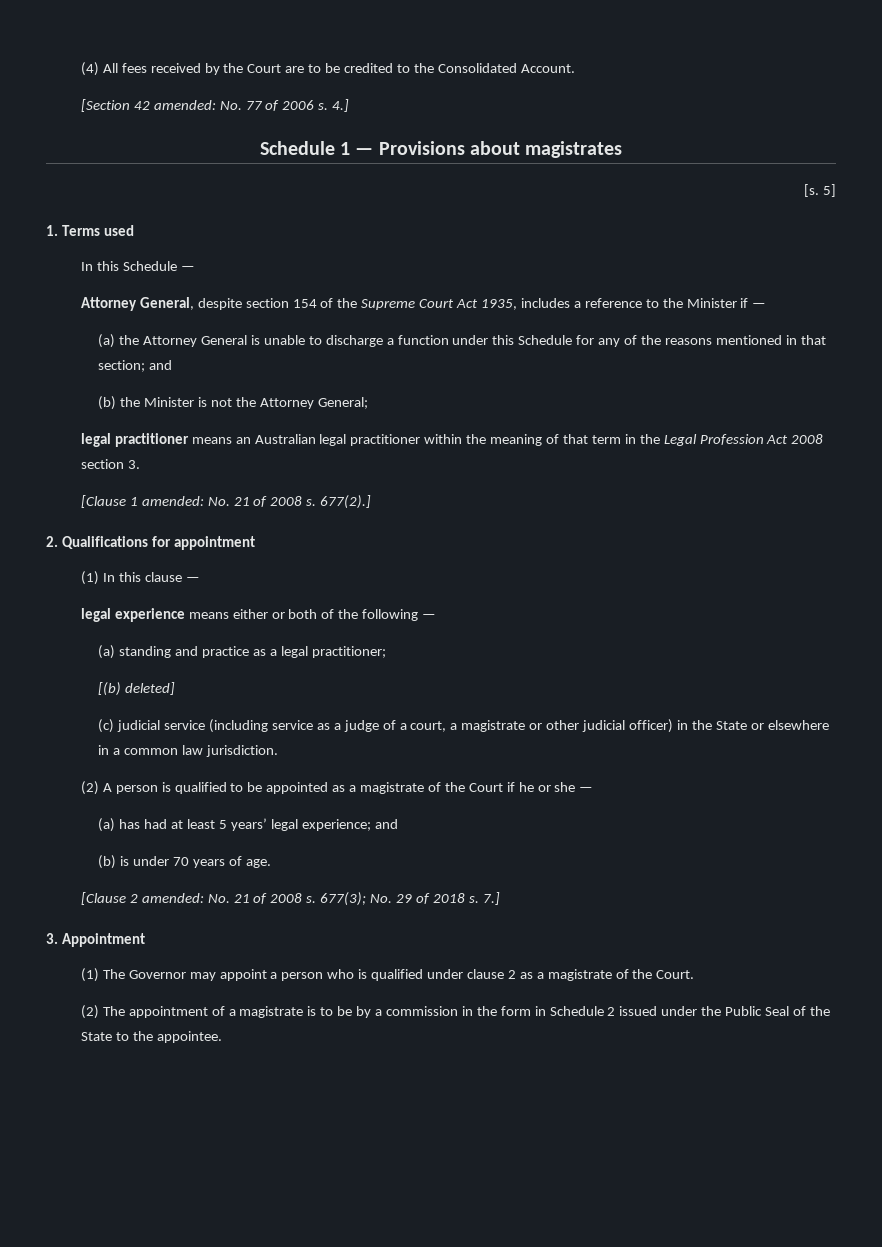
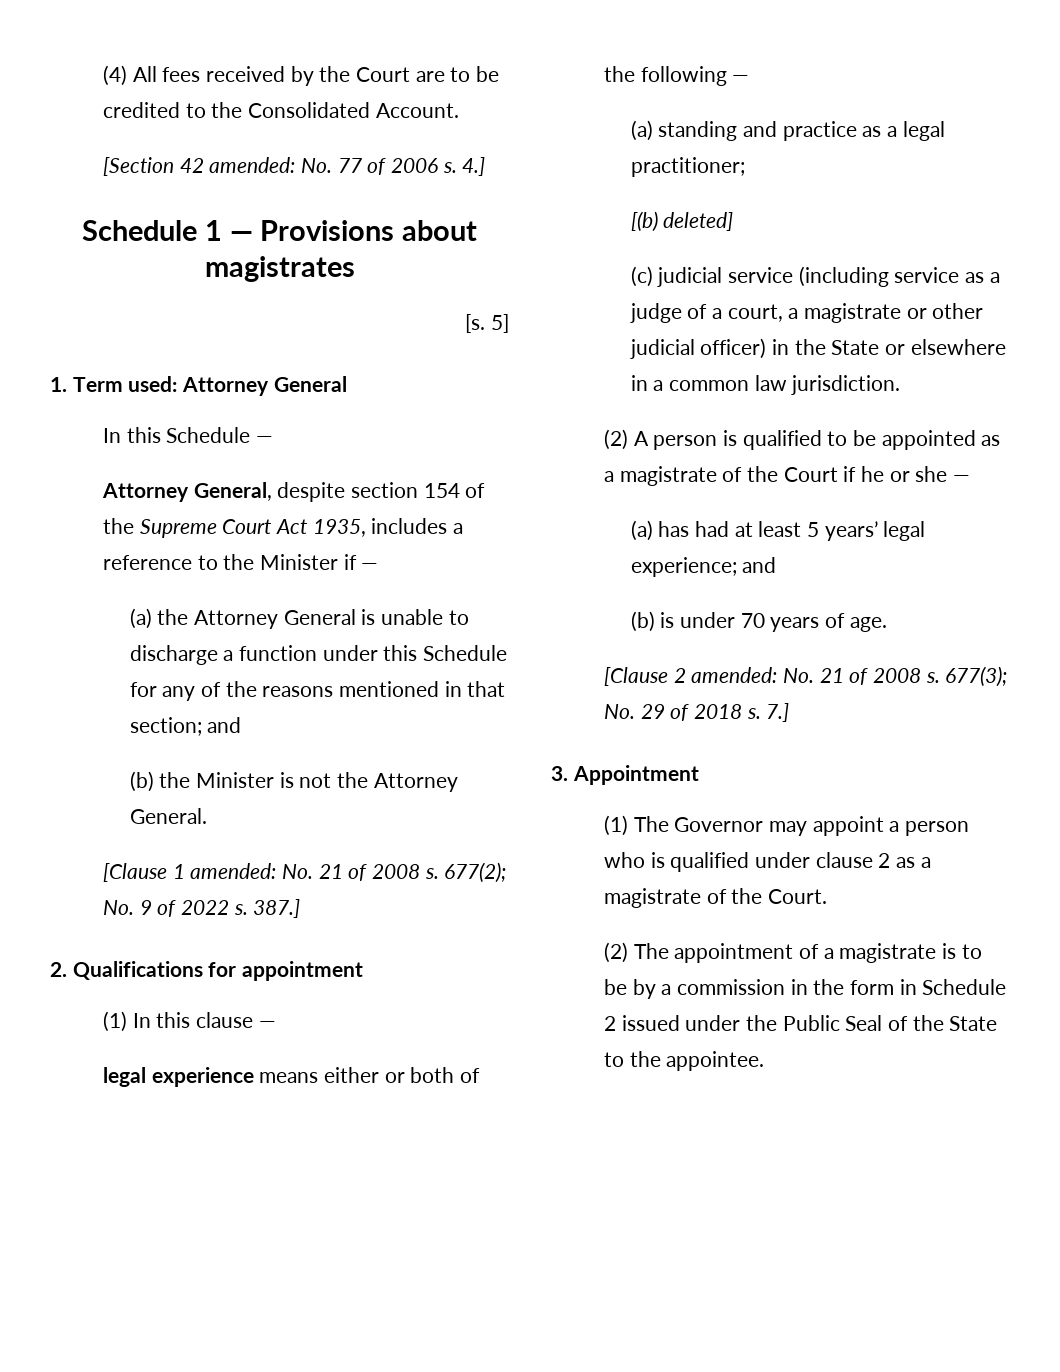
[61,225,134,236] Terms used -> [72,376,347,396] Term used: Attorney General
[317,397,368,409] [80,433,824,447] [80,459,140,469] General; // legal practitioner means an Australian legal practitioner within the meaning of that term in the Legal Profession Act 2008 section 3. -> [129,808,207,824] General.
[320,495,372,509] 677(2).] -> [444,862,507,883] [103,899,301,918] 677(2); No. 9 of 2022 s. 387.]

